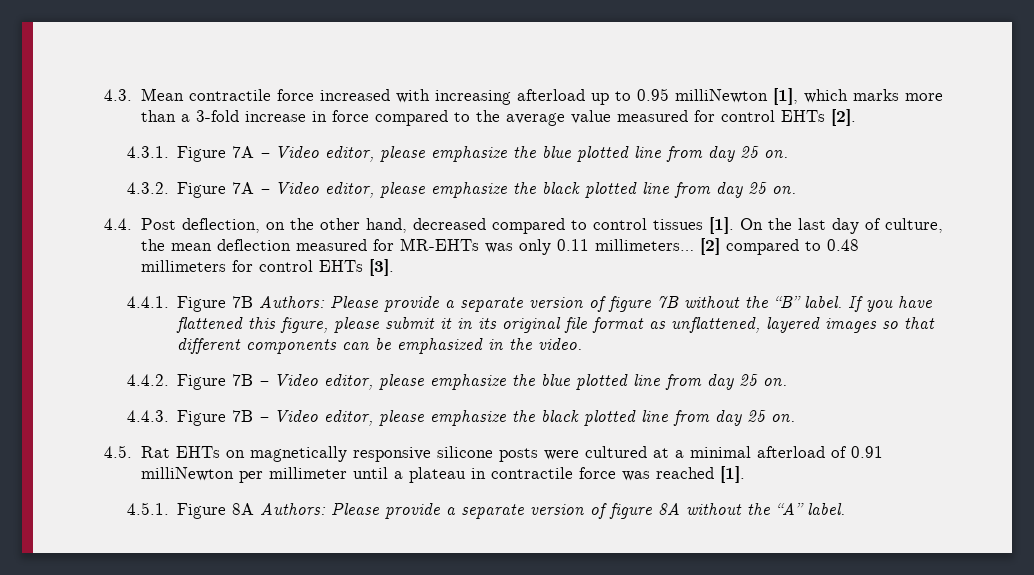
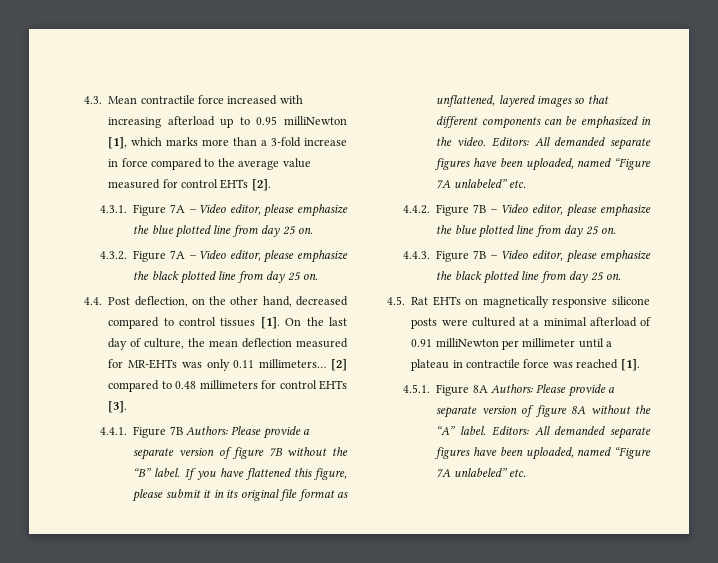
(582, 344) none -> [491,137,651,150] [435,158,651,171] [436,179,527,189] Editors: All demanded separate figures have been uploaded, named “Figure 7A unlabeled” etc.
(845, 509) none -> [491,426,651,439] [435,447,651,460] [436,468,527,478] Editors: All demanded separate figures have been uploaded, named “Figure 7A unlabeled” etc.

